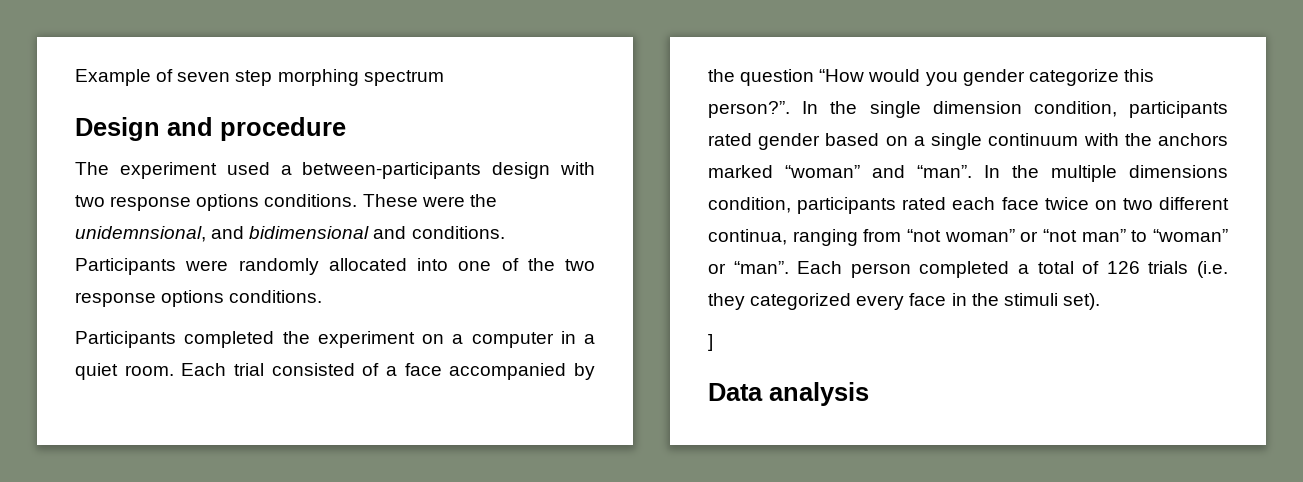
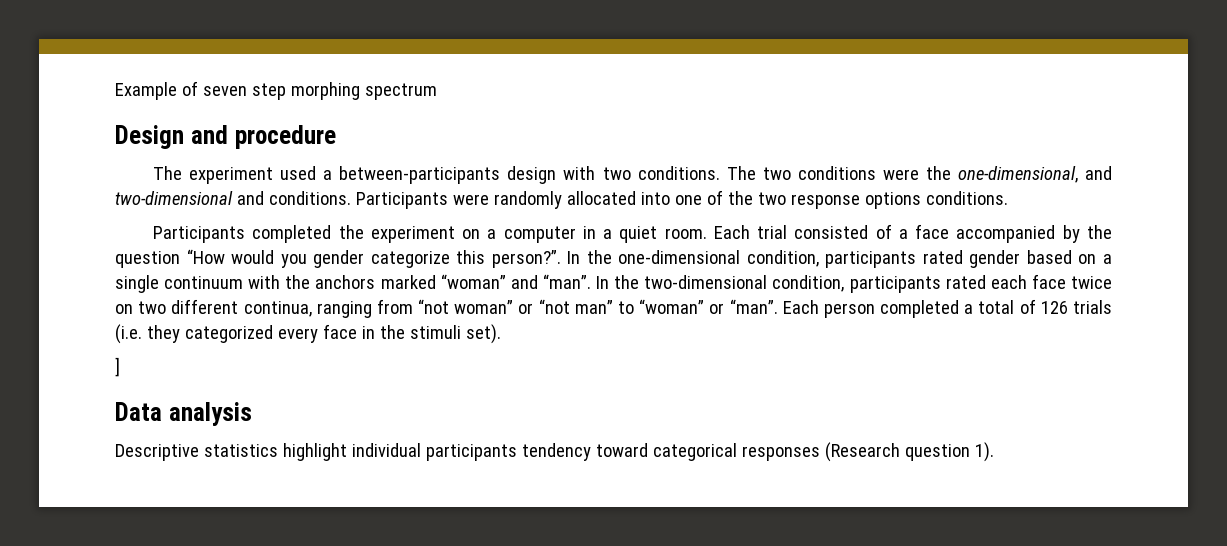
[110,194,497,211] [75,226,370,242] response options conditions. These were the unidemnsional, and bidimensional -> [637,166,1112,183] [115,191,233,205] conditions. The two conditions were the one-dimensional, and two-dimensional
[869,101,1022,118] single dimension -> [618,250,741,264] one-dimensional
[1051,165,1228,182] multiple dimensions -> [644,275,768,289] two-dimensional
(869, 394) none -> [115,442,994,462] // Descriptive statistics highlight individual participants tendency toward categorical responses (Research question 1).

